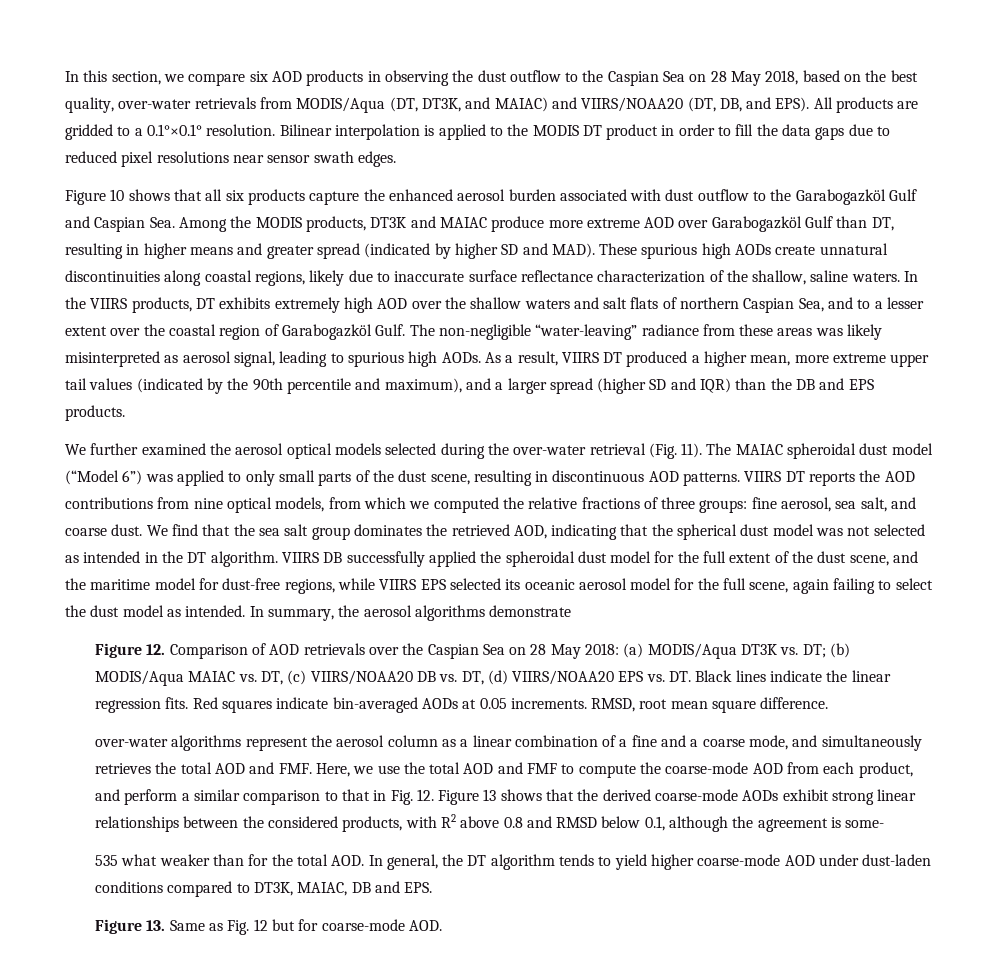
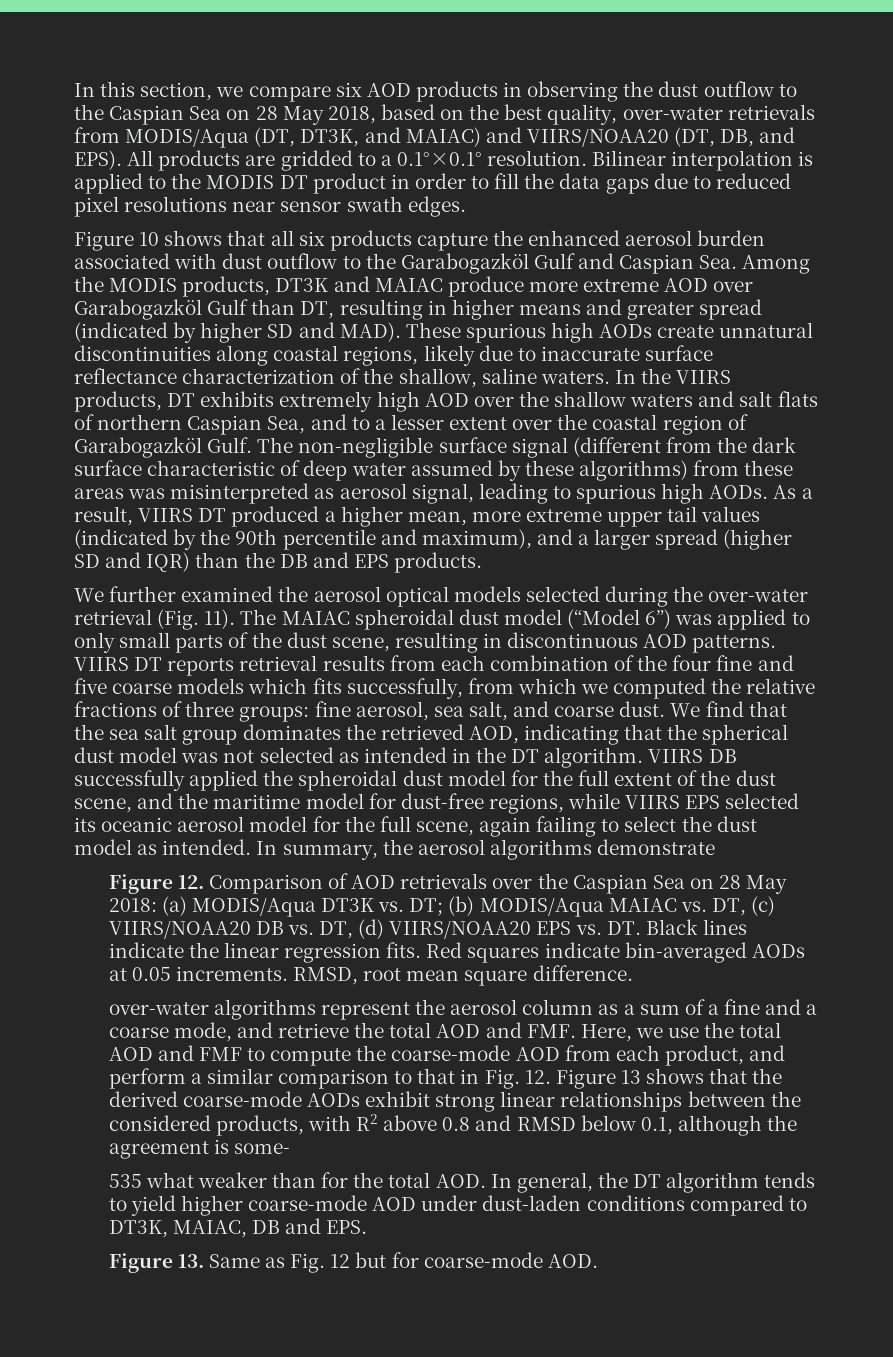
[535,324,699,340] “water-leaving” radiance -> [438,437,797,458] [74,460,689,481] surface signal (different from the dark surface characteristic of deep water assumed by these algorithms)
[847,324,883,340] likely -> (166, 493) none
[859,470,915,482] [65,497,325,513] the AOD contributions from nine optical models, -> [239,655,794,671] [74,678,463,699] retrieval results from each combination of the four fine and five coarse models which fits successfully,
[472,735,598,747] linear combination -> [639,1004,680,1015] sum
[821,735,922,751] [94,763,151,774] simultaneously retrieves -> [278,1023,350,1038] retrieve

